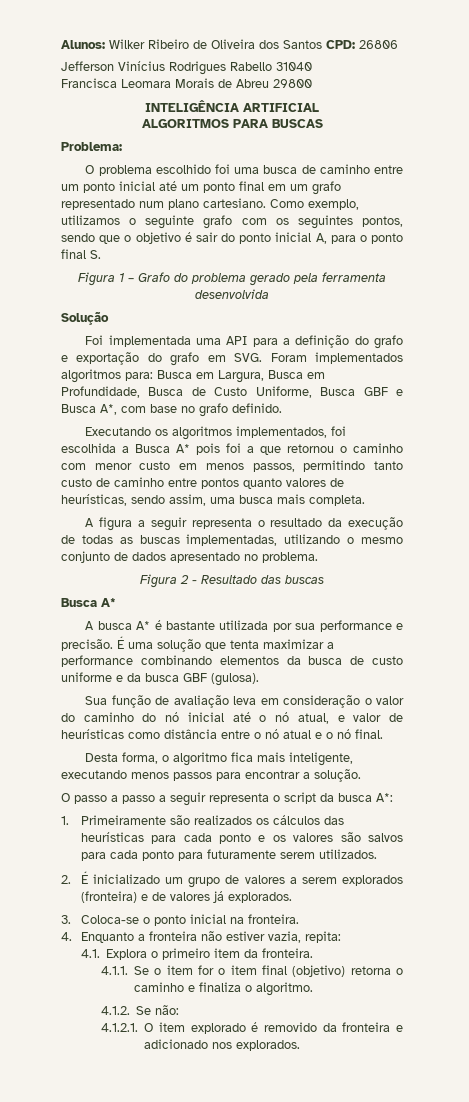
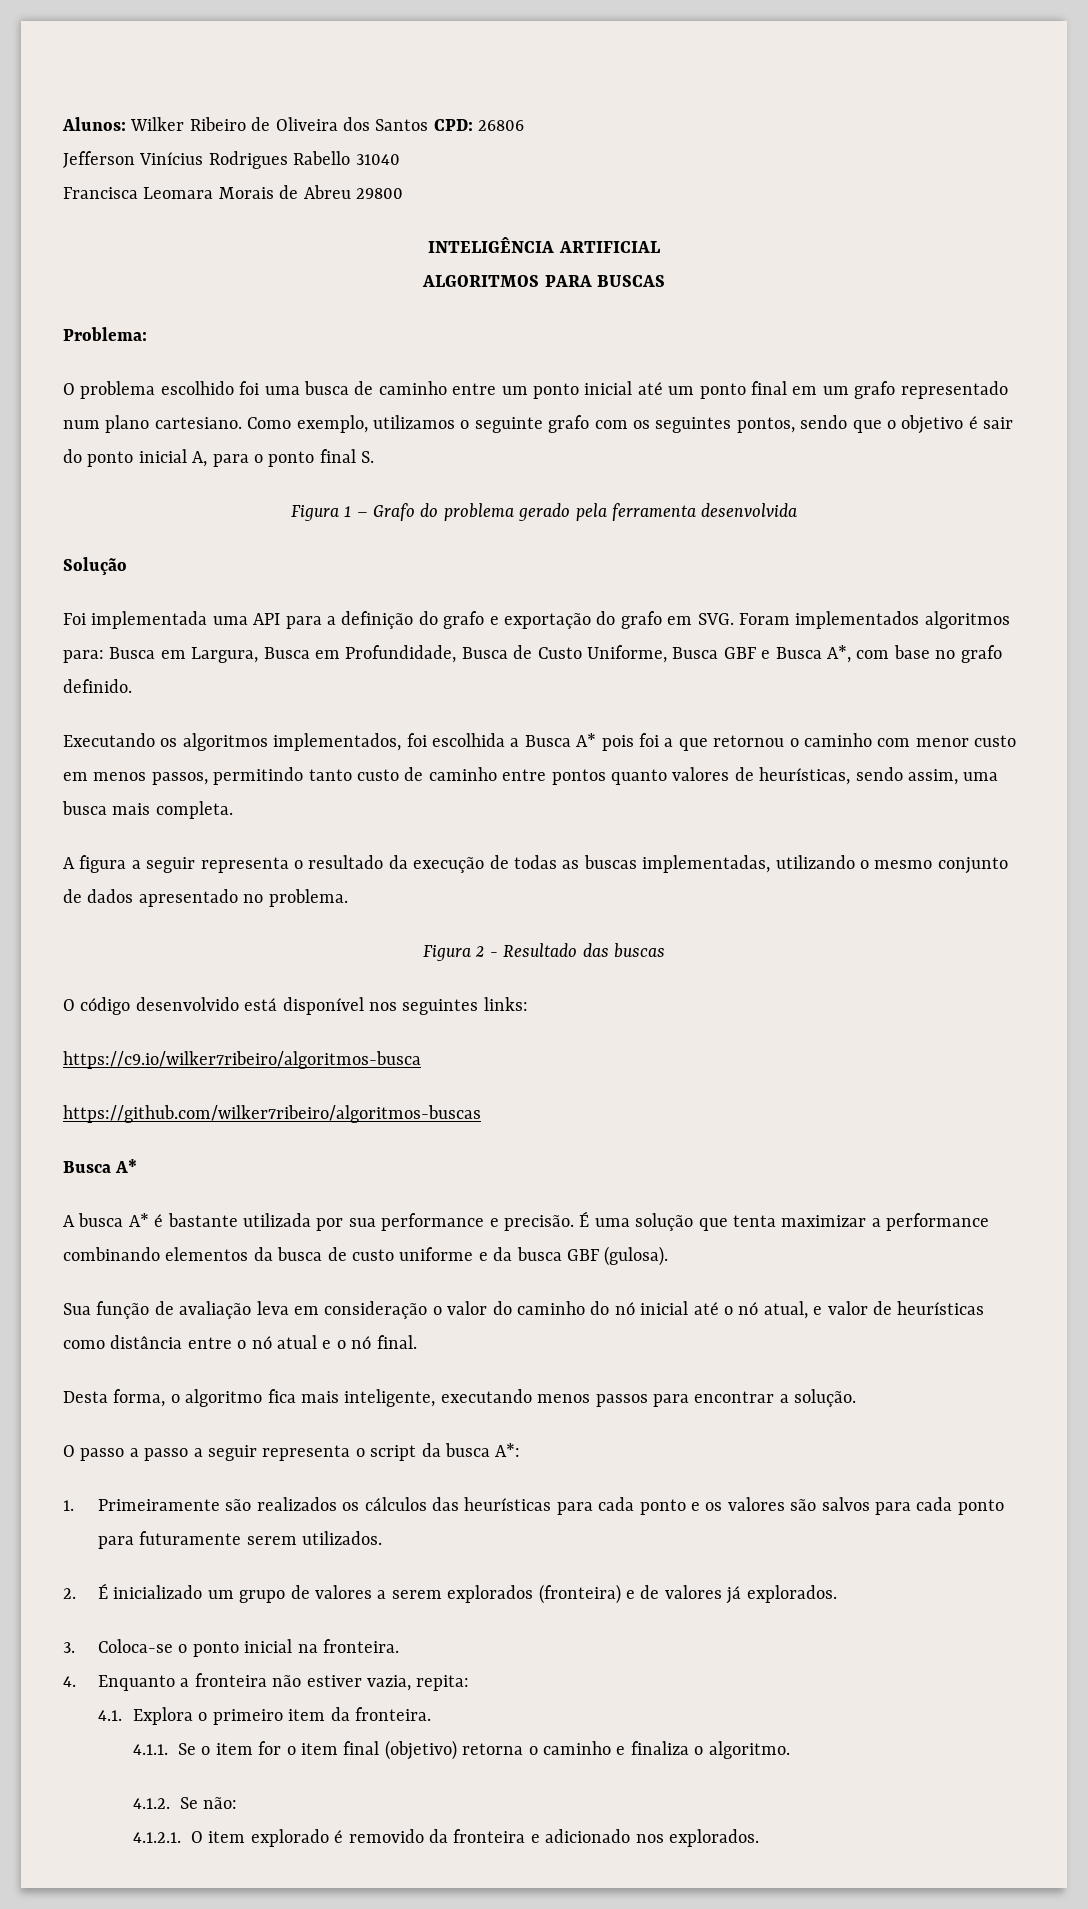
(324, 579) none -> [63,997,528,1015] [63,1051,421,1069] [63,1105,481,1123] // O código desenvolvido está disponível nos seguintes links: // https://c9.io/wilker7ribeiro/algoritmos-busca // https://github.com/wilker7ribeiro/algoritmos-buscas

